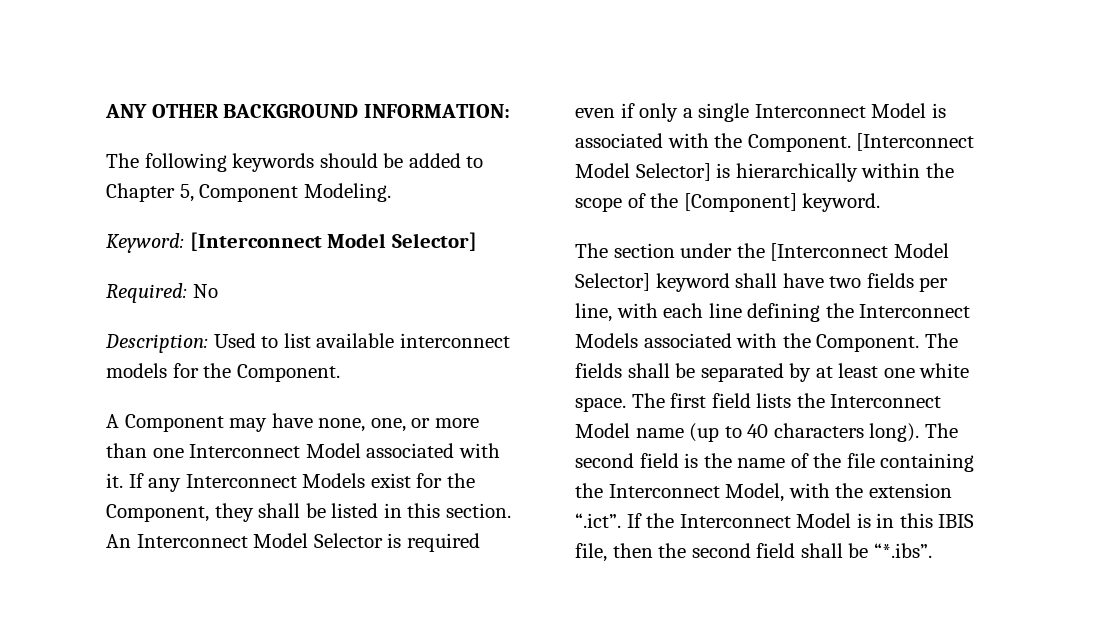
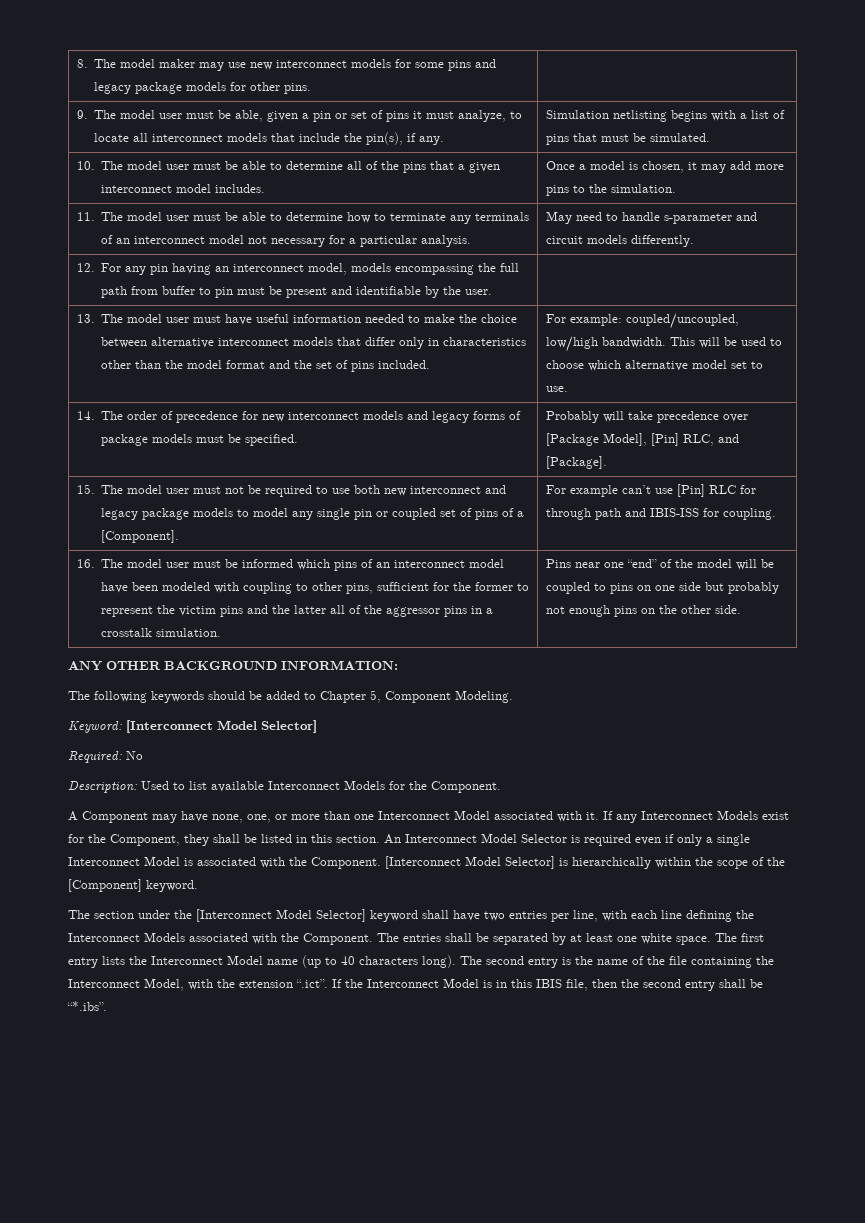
(105, 111) none -> [76,59,497,71] [94,82,312,94] [76,110,523,122] [94,132,445,145] [545,110,785,122] [545,133,710,145] [76,161,501,173] [101,184,266,193] [545,161,784,173] [545,184,676,196] [76,212,530,224] [101,235,472,247] [545,211,757,224] [545,235,694,247] [76,263,520,275] [101,286,493,298] [76,314,518,325] [101,337,527,349] [101,360,431,372] [545,313,739,329] [545,336,782,352] [545,360,763,371] [545,386,568,392] [76,411,522,423] [101,434,299,446] [545,411,748,423] [545,433,739,446] [545,456,607,469] [76,484,507,497] [101,508,525,520] [101,530,180,543] [545,484,756,497] [545,508,776,520] [76,559,505,571] [101,582,530,594] [101,605,494,617] [101,628,222,637] [545,559,774,570] [545,582,779,594] [545,605,741,617] 8. The model maker may use new interconnect models for some pins and legacy package models for other pins. | // 9. The model user must be able, given a pin or set of pins it must analyze, to locate all interconnect models that include the pin(s), if any. | Simulation netlisting begins with a list of pins that must be simulated. // 10. The model user must be able to determine all of the pins that a given interconnect model includes. | Once a model is chosen, it may add more pins to the simulation. // 11. The model user must be able to determine how to terminate any terminals of an interconnect model not necessary for a particular analysis. | May need to handle s-parameter and circuit models differently. // 12. For any pin having an interconnect model, models encompassing the full path from buffer to pin must be present and identifiable by the user. | // 13. The model user must have useful information needed to make the choice between alternative interconnect models that differ only in characteristics other than the model format and the set of pins included. | For example: coupled/uncoupled, low/high bandwidth. This will be used to choose which alternative model set to use. // 14. The order of precedence for new interconnect models and legacy forms of package models must be specified. | Probably will take precedence over [Package Model], [Pin] RLC, and [Package]. // 15. The model user must not be required to use both new interconnect and legacy package models to model any single pin or coupled set of pins of a [Component]. | For example can’t use [Pin] RLC for through path and IBIS-ISS for coupling. // 16. The model user must be informed which pins of an interconnect model have been modeled with coupling to other pins, sufficient for the former to represent the victim pins and the latter all of the aggressor pins in a crosstalk simulation. | Pins near one “end” of the model will be coupled to pins on one side but probably not enough pins on the other side. //
[399,333,510,348] [106,363,167,378] interconnect models -> [268,780,385,790] Interconnect Models
[866,273,914,288] fields -> [509,911,547,919] entries
[575,363,622,378] fields -> [403,934,441,942] entries
[711,393,751,408] field -> [68,957,98,968] entry
[639,453,679,468] field -> [528,957,558,968] entry
[756,543,796,558] field -> [685,980,715,991] entry

